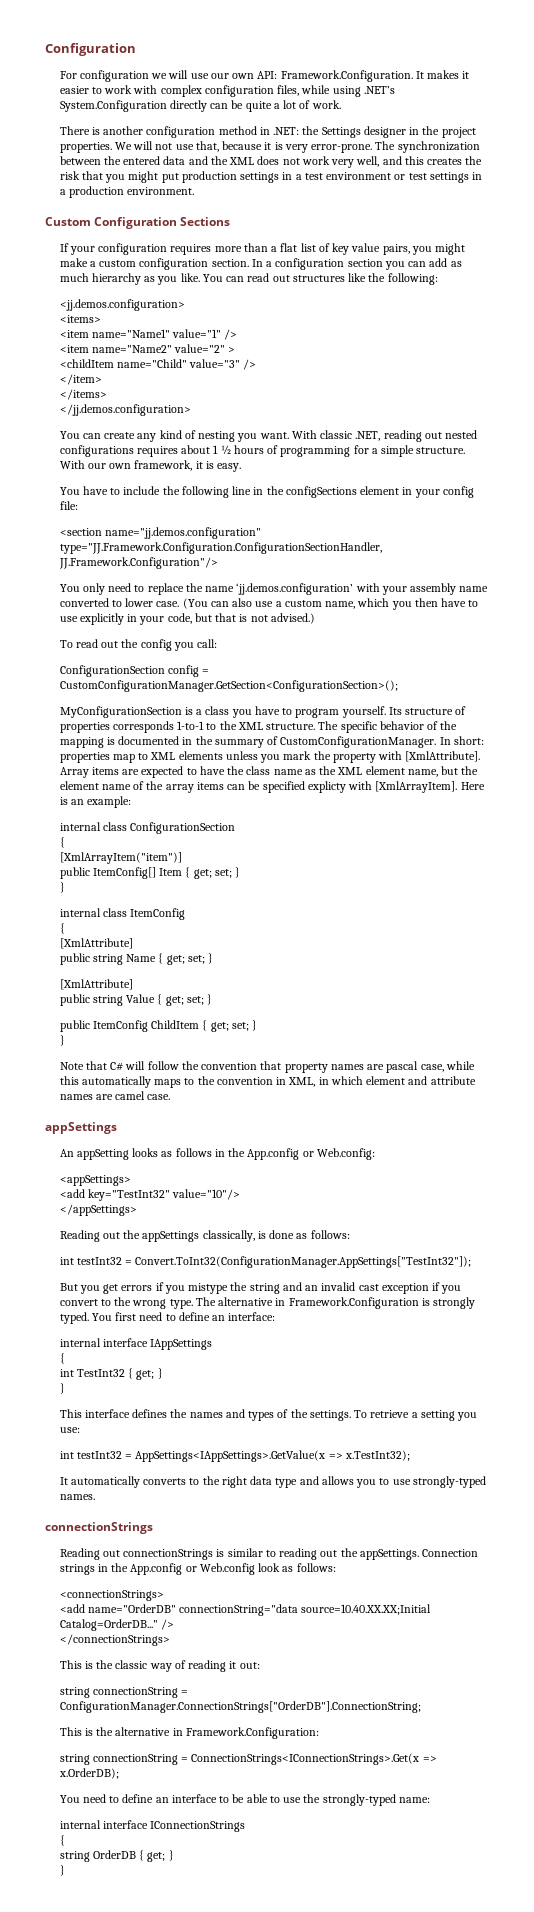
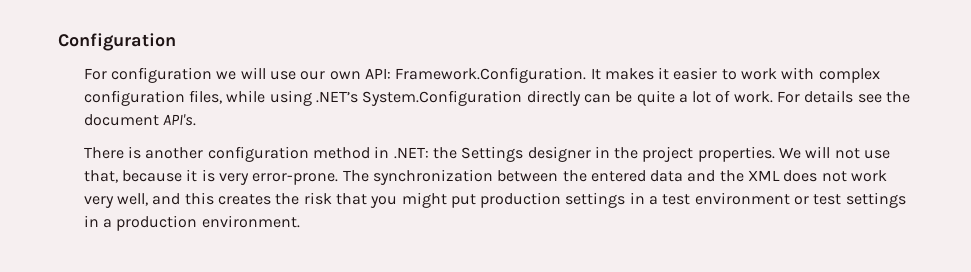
(341, 104) none -> [777,90,911,103] [83,114,196,126] For details see the document API's.
[45,217,231,229] [59,243,466,255] [59,258,462,270] [59,273,438,285] [59,299,185,311] [59,315,101,323] [59,329,238,340] [59,344,236,353] [59,359,257,370] [59,374,102,385] [59,389,107,400] [59,404,191,416] [59,430,478,442] [59,445,466,457] [59,460,242,472] [59,486,474,498] [59,501,78,510] [59,527,261,539] [59,542,382,554] [58,557,218,569] [59,583,489,595] [59,598,479,610] [59,613,315,625] [59,639,218,651] [59,665,210,677] [59,680,398,692] [59,706,467,718] [59,721,458,733] [59,736,484,748] [59,751,481,763] [59,766,479,778] [59,781,485,793] [59,796,132,808] [59,822,236,834] [59,837,65,848] [59,852,182,864] [59,867,241,879] [59,882,65,893] [59,908,186,920] [59,923,65,934] [59,938,133,949] [59,953,214,965] [59,979,133,990] [59,994,213,1006] [59,1020,258,1032] [59,1035,65,1046] [59,1061,475,1073] [59,1076,476,1088] [59,1091,171,1100] [45,1122,117,1134] [59,1148,375,1160] [59,1175,131,1186] [59,1189,241,1201] [59,1204,137,1216] [59,1230,350,1242] [59,1256,472,1268] [59,1282,462,1294] [59,1297,476,1309] [59,1312,276,1324] [59,1338,213,1350] [59,1353,65,1364] [59,1368,163,1380] [59,1383,65,1394] [59,1409,478,1421] [59,1427,80,1433] [59,1450,410,1462] [59,1476,486,1488] [59,1494,95,1500] [45,1522,153,1534] [59,1548,479,1560] [59,1563,336,1575] [59,1590,164,1601] [59,1604,432,1616] [59,1619,174,1631] [59,1634,170,1646] [59,1660,260,1672] [59,1687,189,1698] [59,1701,421,1713] [59,1727,319,1739] [59,1753,437,1765] [58,1768,119,1779] [59,1794,430,1806] [59,1820,246,1832] [59,1835,65,1846] [59,1850,174,1862] [59,1865,65,1876] // Custom Configuration Sections // If your configuration requires more than a flat list of key value pairs, you might make a custom configuration section. In a configuration section you can add as much hierarchy as you like. You can read out structures like the following: // <jj.demos.configuration> // <items> // <item name="Name1" value="1" /> // <item name="Name2" value="2" > // <childItem name="Child" value="3" /> // </item> // </items> // </jj.demos.configuration> // You can create any kind of nesting you want. With classic .NET, reading out nested configurations requires about 1 ½ hours of programming for a simple structure. With our own framework, it is easy. // You have to include the following line in the configSections element in your config file: // <section name="jj.demos.configuration" type="JJ.Framework.Configuration.ConfigurationSectionHandler, JJ.Framework.Configuration"/> // You only need to replace the name ‘jj.demos.configuration’ with your assembly name converted to lower case. (You can also use a custom name, which you then have to use explicitly in your code, but that is not advised.) // To read out the config you call: // ConfigurationSection config = CustomConfigurationManager.GetSection<ConfigurationSection>(); // MyConfigurationSection is a class you have to program yourself. Its structure of properties corresponds 1-to-1 to the XML structure. The specific behavior of the mapping is documented in the summary of CustomConfigurationManager. In short: properties map to XML elements unless you mark the property with [XmlAttribute]. Array items are expected to have the class name as the XML element name, but the element name of the array items can be specified explicty with [XmlArrayItem]. Here is an example: // internal class ConfigurationSection // { // [XmlArrayItem("item")] // public ItemConfig[] Item { get; set; } // } // internal class ItemConfig // { // [XmlAttribute] // public string Name { get; set; } // [XmlAttribute] // public string Value { get; set; } // public ItemConfig ChildItem { get; set; } // } // Note that C# will follow the convention that property names are pascal case, while this automatically maps to the convention in XML, in which element and attribute names are camel case. // appSettings // An appSetting looks as follows in the App.config or Web.config: // <appSettings> // <add key="TestInt32" value="10"/> // </appSettings> // Reading out the appSettings classically, is done as follows: // int testInt32 = Convert.ToInt32(ConfigurationManager.AppSettings["TestInt32"]); // But you get errors if you mistype the string and an invalid cast exception if you convert to the wrong type. The alternative in Framework.Configuration is strongly typed. You first need to define an interface: // internal interface IAppSettings // { // int TestInt32 { get; } // } // This interface defines the names and types of the settings. To retrieve a setting you use: // int testInt32 = AppSettings<IAppSettings>.GetValue(x => x.TestInt32); // It automatically converts to the right data type and allows you to use strongly-typed names. // connectionStrings // Reading out connectionStrings is similar to reading out the appSettings. Connection strings in the App.config or Web.config look as follows: // <connectionStrings> // <add name="OrderDB" connectionString="data source=10.40.XX.XX;Initial Catalog=OrderDB..." /> // </connectionStrings> // This is the classic way of reading it out: // string connectionString = ConfigurationManager.ConnectionStrings["OrderDB"].ConnectionString; // This is the alternative in Framework.Configuration: // string connectionString = ConnectionStrings<IConnectionStrings>.Get(x => x.OrderDB); // You need to define an interface to be able to use the strongly-typed name: // internal interface IConnectionStrings // { // string OrderDB { get; } // } -> (300, 221) none

